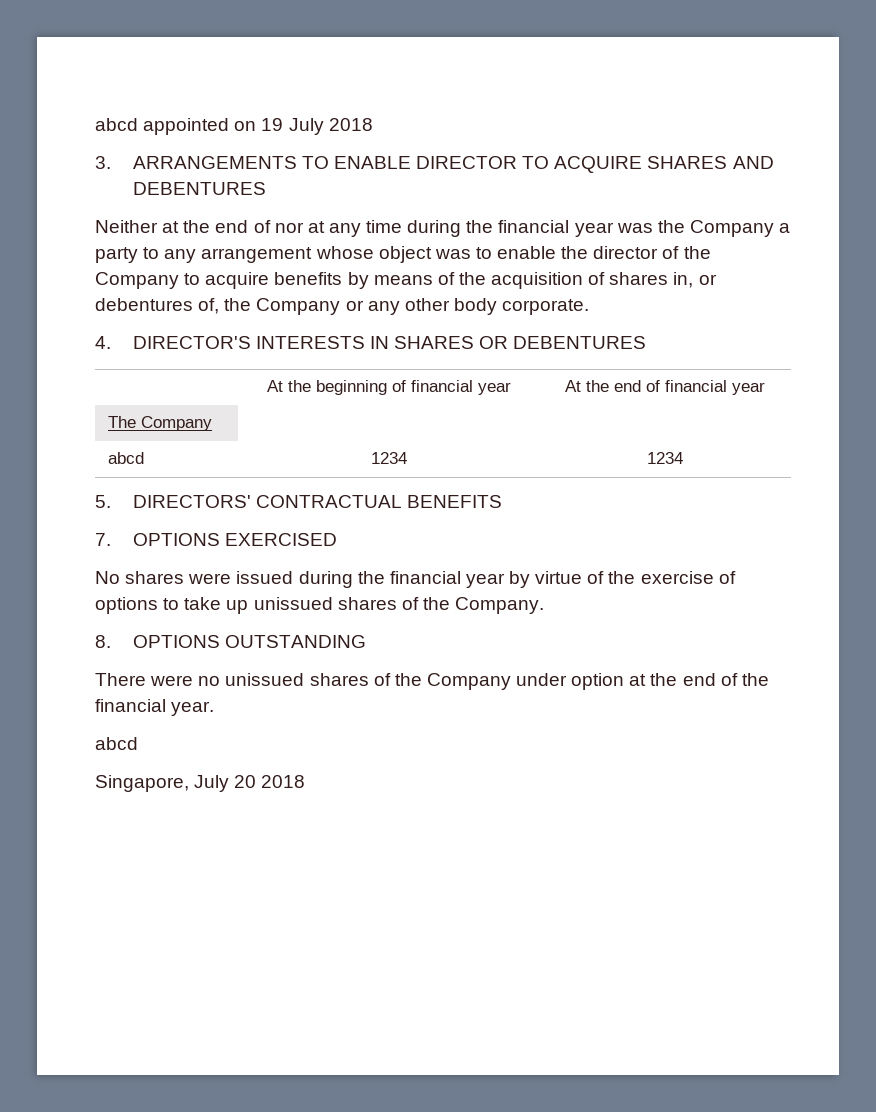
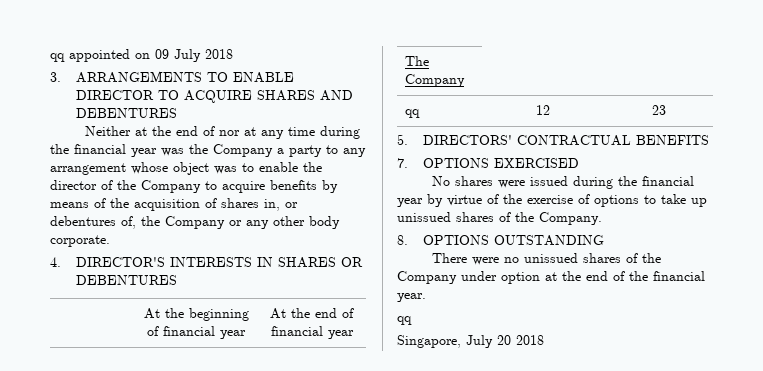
[95,118,138,131] abcd -> [50,53,65,62] qq
[261,118,284,131] 19 -> [155,49,169,59] 09
[108,452,145,464] [370,452,407,464] [646,452,683,464] abcd | 1234 | 1234 -> [404,109,420,118] [536,105,550,115] [651,105,666,115] qq | 12 | 23
[95,737,138,750] abcd -> [397,316,412,325] qq

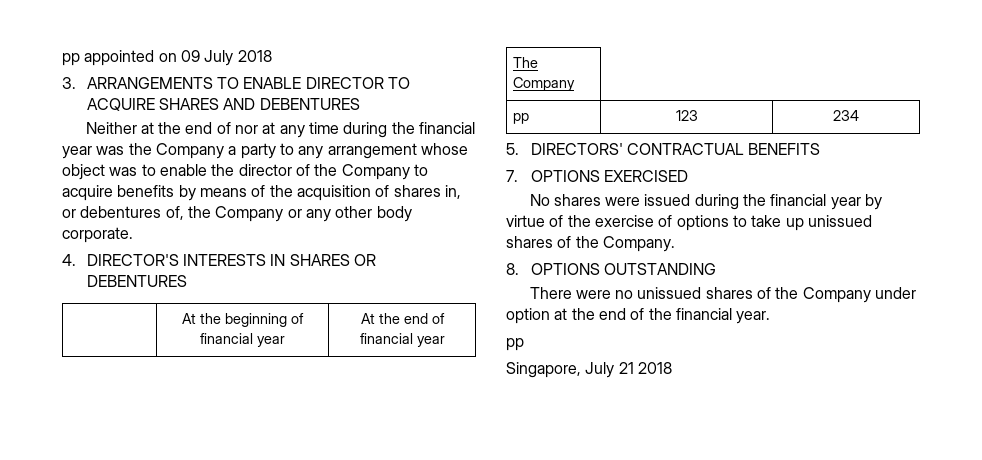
[50,53,65,62] qq -> [62,53,80,66] pp
[404,109,420,118] [536,105,550,115] [651,105,666,115] qq | 12 | 23 -> [513,113,530,124] [675,110,698,121] [833,110,859,121] pp | 123 | 234
[397,316,412,325] qq -> [506,338,524,351] pp
[497,335,511,345] 20 -> [618,362,634,374] 21

